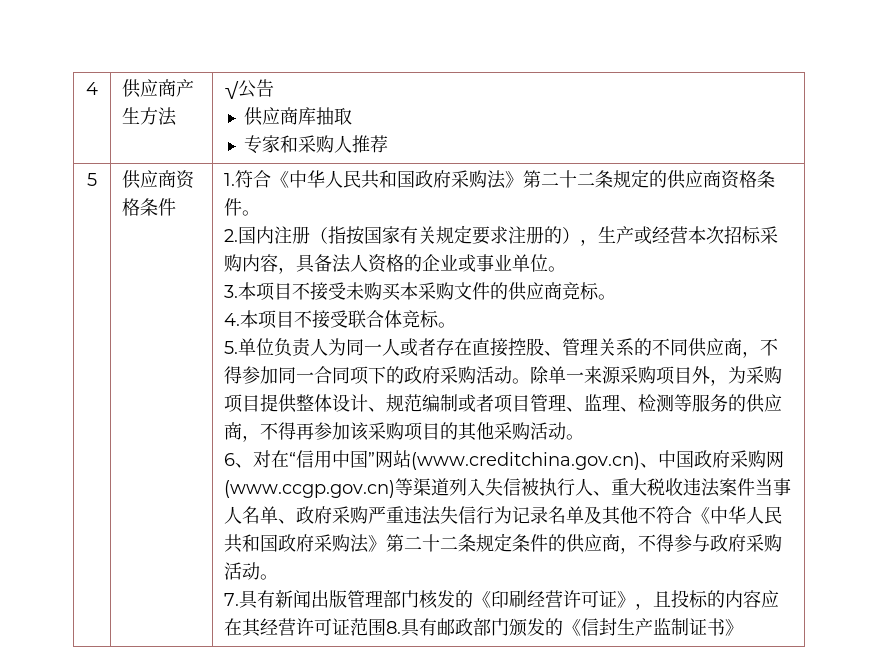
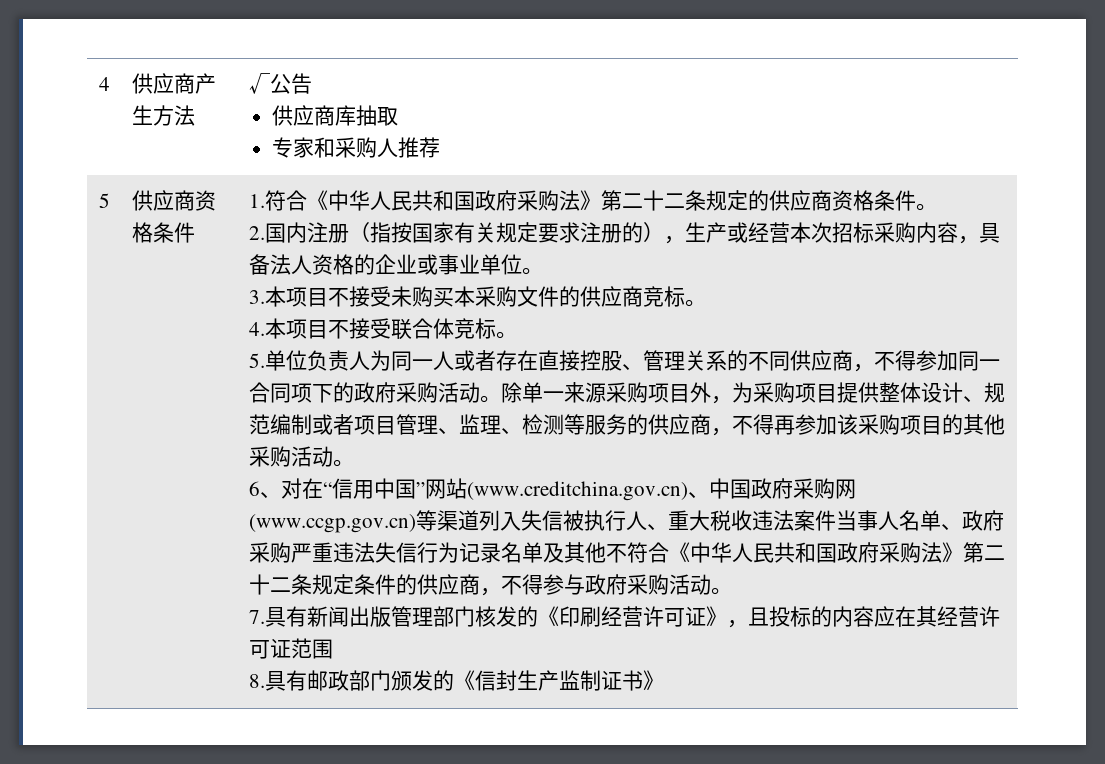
(387, 627) none -> (334, 649) //

